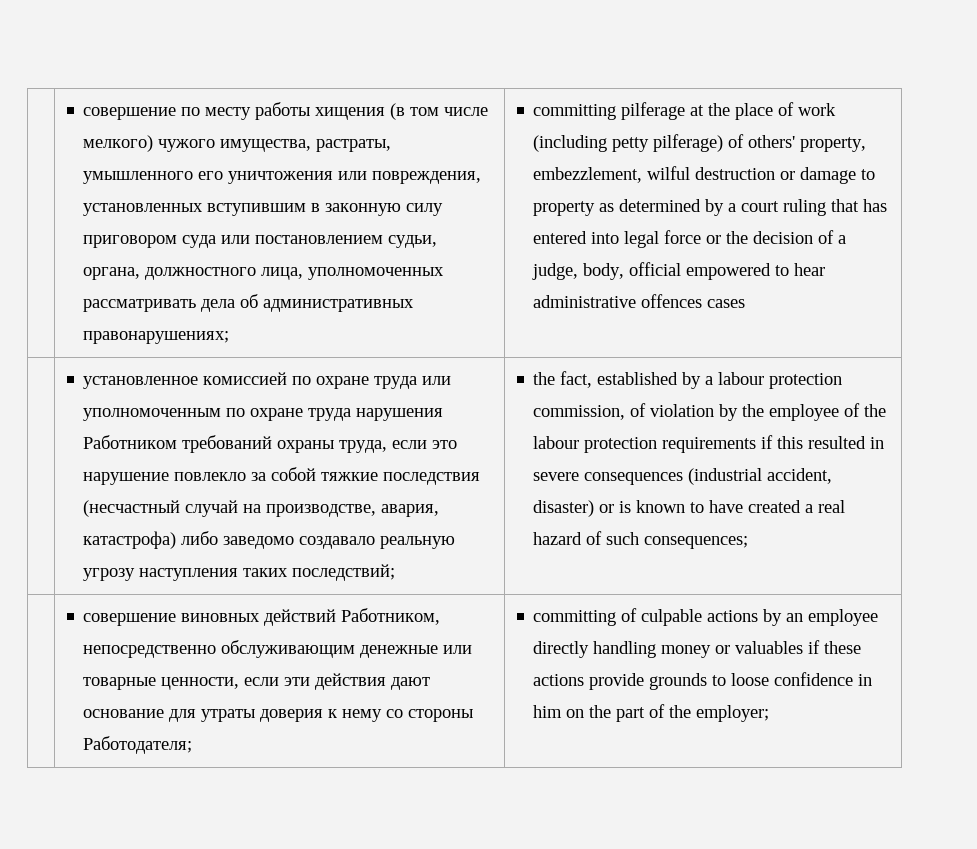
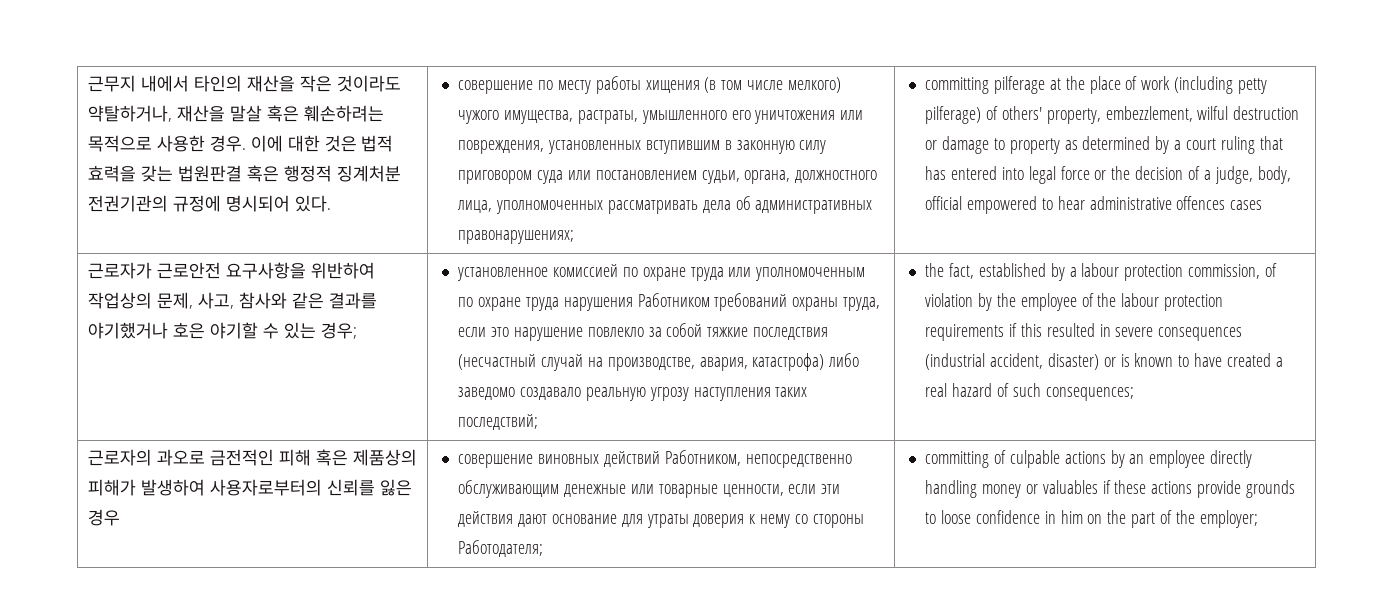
(83, 113) none -> [88,75,401,92] [88,105,384,122] [88,135,394,152] [88,165,401,182] [88,195,331,212] 근무지 내에서 타인의 재산을 작은 것이라도 약탈하거나, 재산을 말살 혹은 훼손하려는 목적으로 사용한 경우. 이에 대한 것은 법적 효력을 갖는 법원판결 혹은 행정적 징계처분 전권기관의 규정에 명시되어 있다.
(746, 303) none -> [88,262,375,279] [88,292,377,309] [88,322,357,339] 근로자가 근로안전 요구사항을 위반하여 작업상의 문제, 사고, 참사와 같은 결과를 야기했거나 호은 야기할 수 있는 경우;
(749, 542) none -> [88,449,417,466] [88,479,412,496] [88,509,121,526] 근로자의 과오로 금전적인 피해 혹은 제품상의 피해가 발생하여 사용자로부터의 신뢰를 잃은 경우

